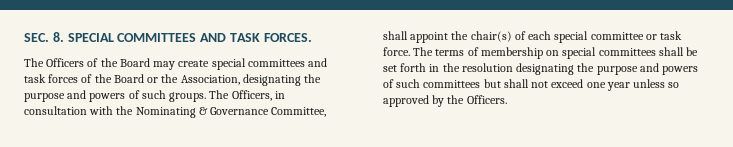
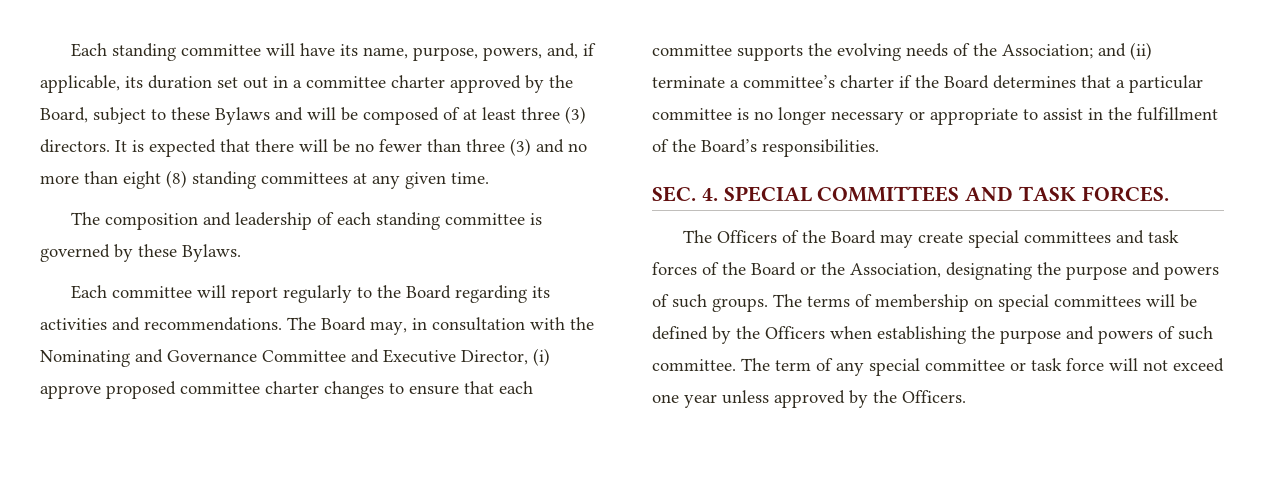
[24,32,64,42] SEC. 8. -> [71,43,597,61] [40,75,573,93] [40,106,586,125] [40,138,587,157] [40,170,489,189] [71,212,543,230] [40,244,241,262] [71,285,551,303] [40,317,594,335] [40,348,550,367] [40,381,533,399] [652,42,1152,61] [652,75,1203,93] [652,107,1218,125] [652,139,879,157] [652,186,718,202] Each standing committee will have its name, purpose, powers, and, if applicable, its duration set out in a committee charter approved by the Board, subject to these Bylaws and will be composed of at least three (3) directors. It is expected that there will be no fewer than three (3) and no more than eight (8) standing committees at any given time. // The composition and leadership of each standing committee is governed by these Bylaws. // Each committee will report regularly to the Board regarding its activities and recommendations. The Board may, in consultation with the Nominating and Governance Committee and Executive Director, (i) approve proposed committee charter changes to ensure that each committee supports the evolving needs of the Association; and (ii) terminate a committee’s charter if the Board determines that a particular committee is no longer necessary or appropriate to assist in the fulfillment of the Board’s responsibilities. // SEC. 4.
[231,90,285,101] [24,106,327,118] [383,31,683,43] [383,47,434,56] Officers, in consultation with the Nominating & Governance Committee, shall appoint the chair(s) of each special committee or task force. The -> (802, 300) none
[658,47,699,56] [383,63,699,75] [383,79,529,88] shall be set forth in the resolution designating the purpose and powers of such committees but shall -> [1146,294,1197,308] [652,326,1213,344] [652,358,1138,376] will be defined by the Officers when establishing the purpose and powers of such committee. The term of any special committee or task force will
[668,82,680,88] so -> (769, 397) none

